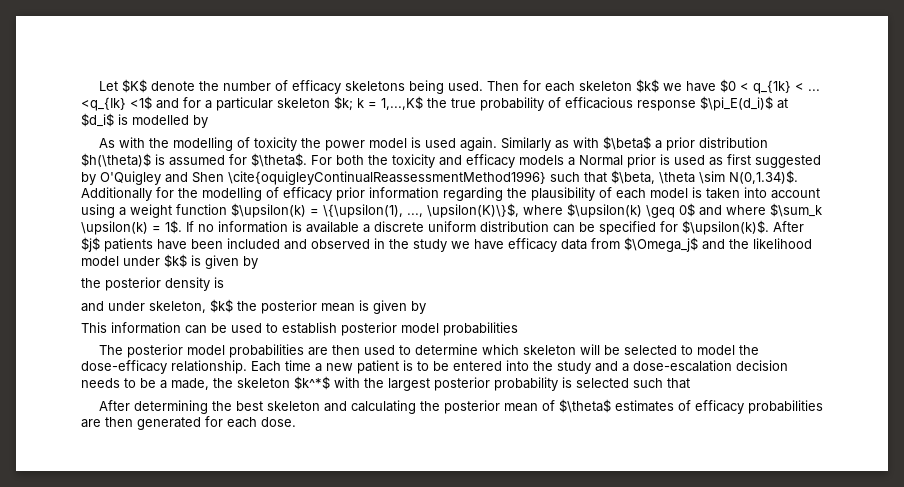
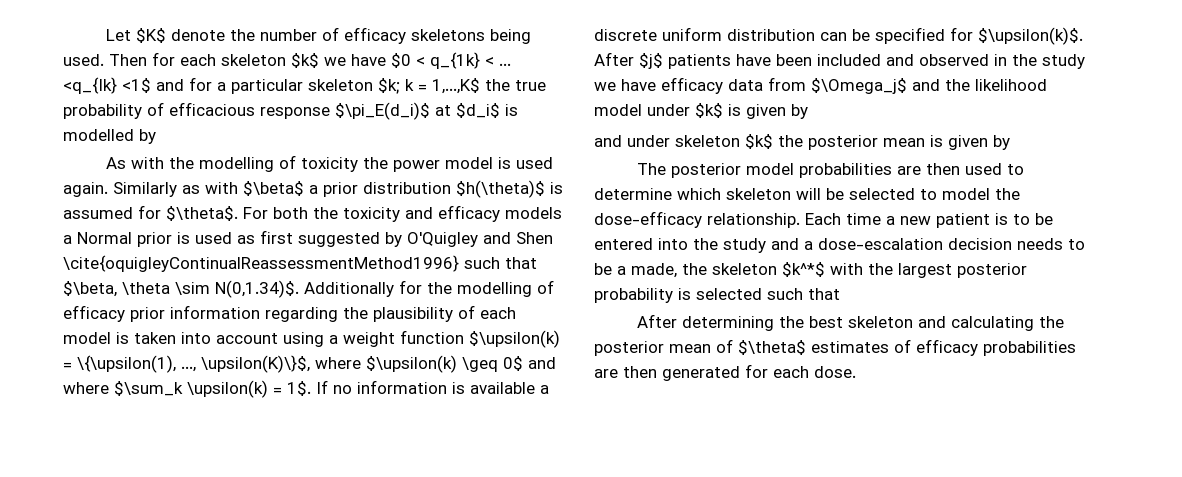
[81,277,224,291] // the posterior density is -> (808, 111) none
[149,301,206,313] skeleton, -> [675,135,740,147] skeleton
[81,322,518,336] // This information can be used to establish posterior model probabilities -> (1010, 142) none

